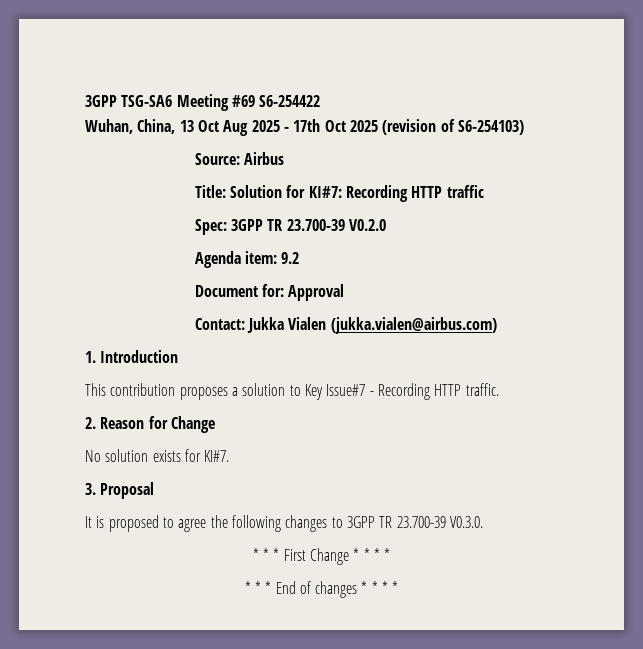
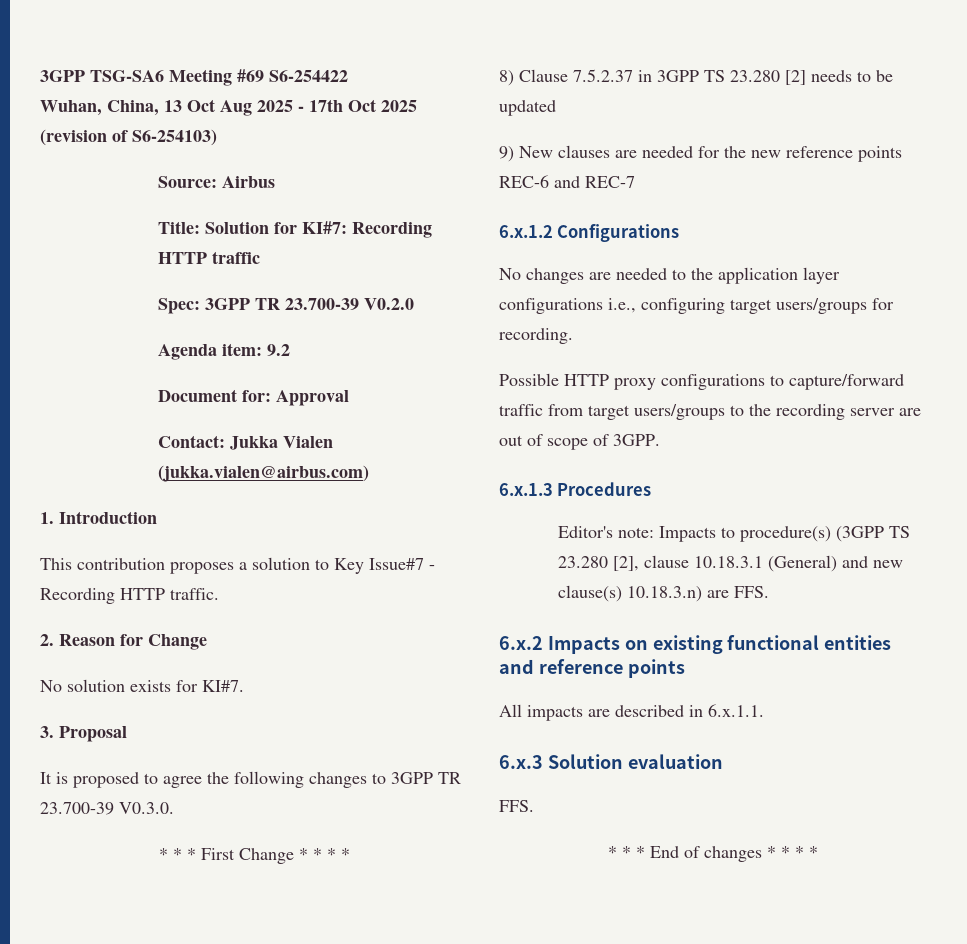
(391, 554) none -> [499,69,893,86] [499,100,556,116] [499,145,902,162] [499,175,635,188] [499,224,680,242] [499,267,840,284] [499,298,894,314] [499,328,573,344] [499,373,904,390] [499,404,921,420] [499,434,660,450] [499,482,652,496] [558,526,911,542] [558,555,904,572] [558,585,770,602] [499,635,892,654] [499,659,685,678] [499,704,764,721] [499,754,723,769] [499,800,534,812] // 8) Clause 7.5.2.37 in 3GPP TS 23.280 [2] needs to be updated // 9) New clauses are needed for the new reference points REC-6 and REC-7 // 6.x.1.2 Configurations // No changes are needed to the application layer configurations i.e., configuring target users/groups for recording. // Possible HTTP proxy configurations to capture/forward traffic from target users/groups to the recording server are out of scope of 3GPP. // 6.x.1.3 Procedures // Editor's note: Impacts to procedure(s) (3GPP TS 23.280 [2], clause 10.18.3.1 (General) and new clause(s) 10.18.3.n) are FFS. // 6.x.2 Impacts on existing functional entities and reference points // All impacts are described in 6.x.1.1. // 6.x.3 Solution evaluation // FFS.

